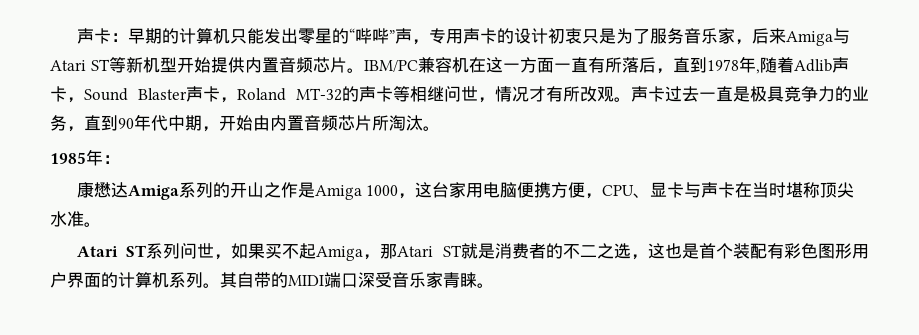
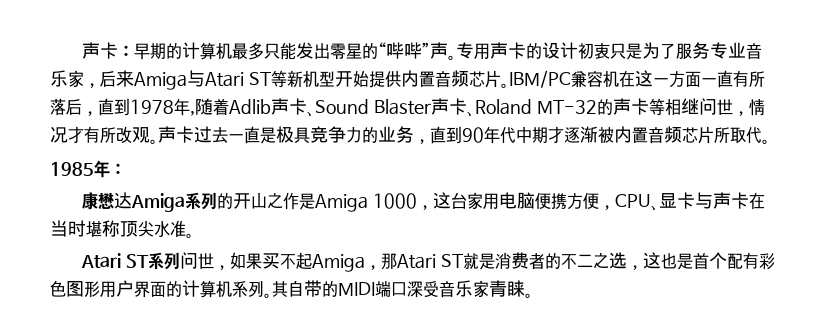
(230, 36) none -> [232,42,265,60] 最多
[411,39,429,45] ， -> [448,55,457,60] 。
(684, 36) none -> [710,42,747,59] 专业
[67,97,84,103] ， -> [307,111,315,117] 、
[219,97,237,103] ， -> [466,111,475,117] 、
[202,115,270,132] ，开始由 -> [548,126,614,144] 才逐渐被
[389,115,423,131] 淘汰 -> [730,127,762,144] 取代
[733,243,750,259] 装 -> (727, 260) none

